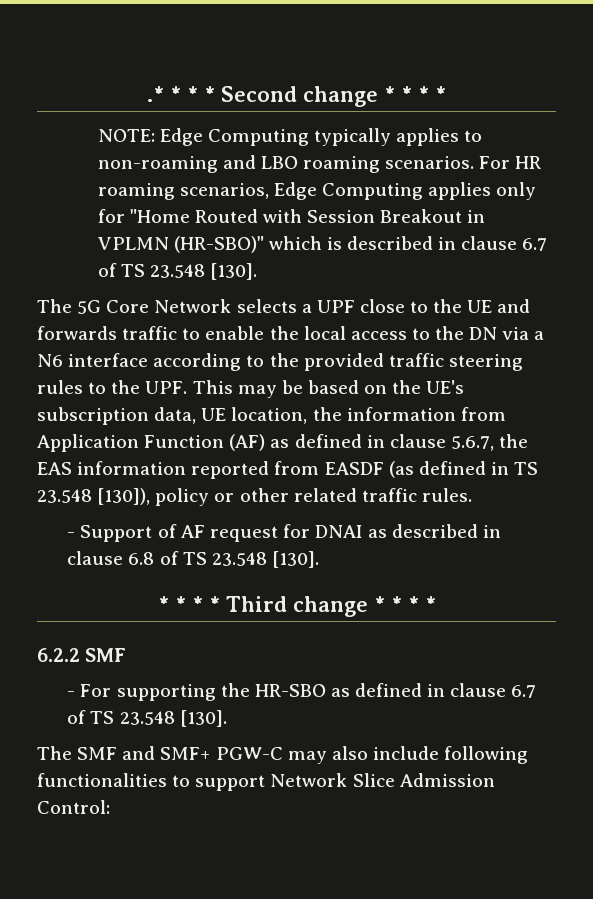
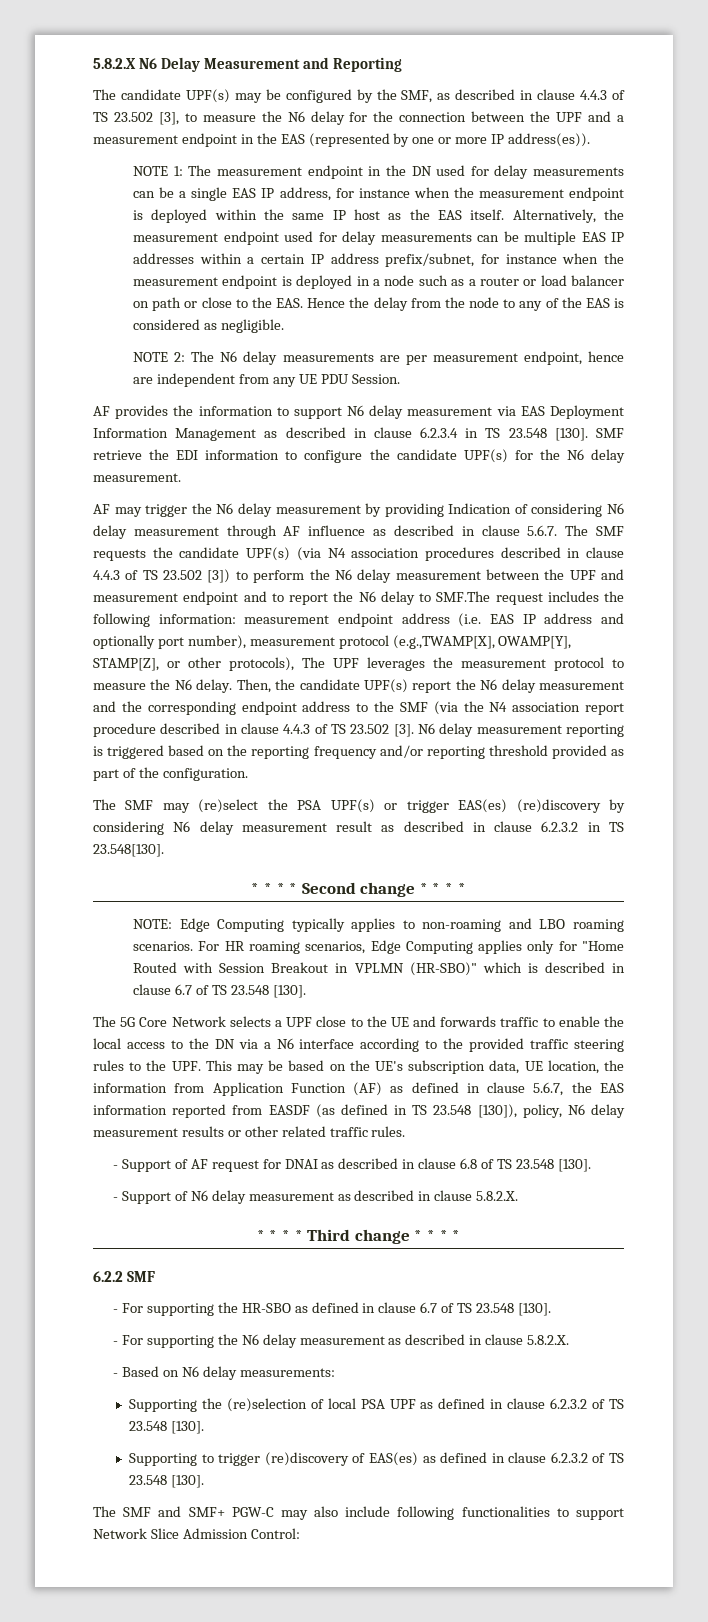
[147,86,164,102] .* -> [93,57,402,72] [93,89,626,103] [93,111,624,125] [93,133,591,147] [133,165,624,179] [133,187,624,201] [133,209,624,223] [133,231,624,245] [133,253,624,267] [133,275,625,289] [133,297,624,311] [133,319,284,333] [133,351,625,365] [133,373,400,387] [93,405,624,419] [93,427,624,441] [93,449,625,463] [93,473,181,482] [93,503,624,517] [93,525,624,539] [93,547,624,561] [93,569,624,583] [93,591,624,605] [93,613,625,627] [93,635,572,649] [93,657,624,671] [93,679,625,693] [93,701,624,715] [93,723,624,737] [93,745,624,759] [93,767,248,781] [93,799,625,813] [93,821,624,835] [93,844,164,857] [251,883,260,894] 5.8.2.X N6 Delay Measurement and Reporting // The candidate UPF(s) may be configured by the SMF, as described in clause 4.4.3 of TS 23.502 [3], to measure the N6 delay for the connection between the UPF and a measurement endpoint in the EAS (represented by one or more IP address(es)). // NOTE 1: The measurement endpoint in the DN used for delay measurements can be a single EAS IP address, for instance when the measurement endpoint is deployed within the same IP host as the EAS itself. Alternatively, the measurement endpoint used for delay measurements can be multiple EAS IP addresses within a certain IP address prefix/subnet, for instance when the measurement endpoint is deployed in a node such as a router or load balancer on path or close to the EAS. Hence the delay from the node to any of the EAS is considered as negligible. // NOTE 2: The N6 delay measurements are per measurement endpoint, hence are independent from any UE PDU Session. // AF provides the information to support N6 delay measurement via EAS Deployment Information Management as described in clause 6.2.3.4 in TS 23.548 [130]. SMF retrieve the EDI information to configure the candidate UPF(s) for the N6 delay measurement. // AF may trigger the N6 delay measurement by providing Indication of considering N6 delay measurement through AF influence as described in clause 5.6.7. The SMF requests the candidate UPF(s) (via N4 association procedures described in clause 4.4.3 of TS 23.502 [3]) to perform the N6 delay measurement between the UPF and measurement endpoint and to report the N6 delay to SMF.The request includes the following information: measurement endpoint address (i.e. EAS IP address and optionally port number), measurement protocol (e.g.,TWAMP[X], OWAMP[Y], STAMP[Z], or other protocols), The UPF leverages the measurement protocol to measure the N6 delay. Then, the candidate UPF(s) report the N6 delay measurement and the corresponding endpoint address to the SMF (via the N4 association report procedure described in clause 4.4.3 of TS 23.502 [3]. N6 delay measurement reporting is triggered based on the reporting frequency and/or reporting threshold provided as part of the configuration. // The SMF may (re)select the PSA UPF(s) or trigger EAS(es) (re)discovery by considering N6 delay measurement result as described in clause 6.2.3.2 in TS 23.548[130]. // *
[155,488,210,506] policy -> [522,1104,626,1118] [93,1126,224,1137] policy, N6 delay measurement results
(319, 559) none -> [113,1190,519,1204] // - Support of N6 delay measurement as described in clause 5.8.2.X.
(227, 718) none -> [113,1334,570,1348] [113,1366,335,1380] [129,1398,624,1412] [129,1421,204,1434] [129,1452,625,1466] [129,1475,204,1488] // - For supporting the N6 delay measurement as described in clause 5.8.2.X. // - Based on N6 delay measurements: // Supporting the (re)selection of local PSA UPF as defined in clause 6.2.3.2 of TS 23.548 [130]. // Supporting to trigger (re)discovery of EAS(es) as defined in clause 6.2.3.2 of TS 23.548 [130].

